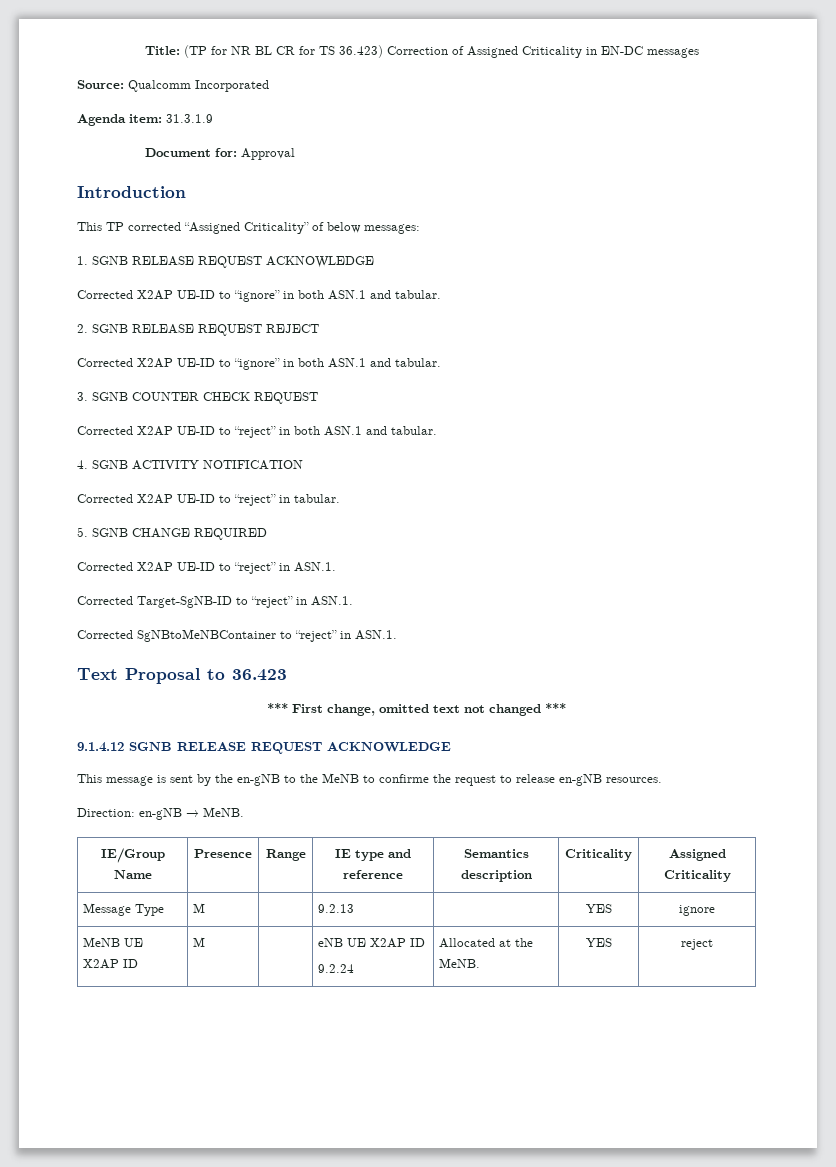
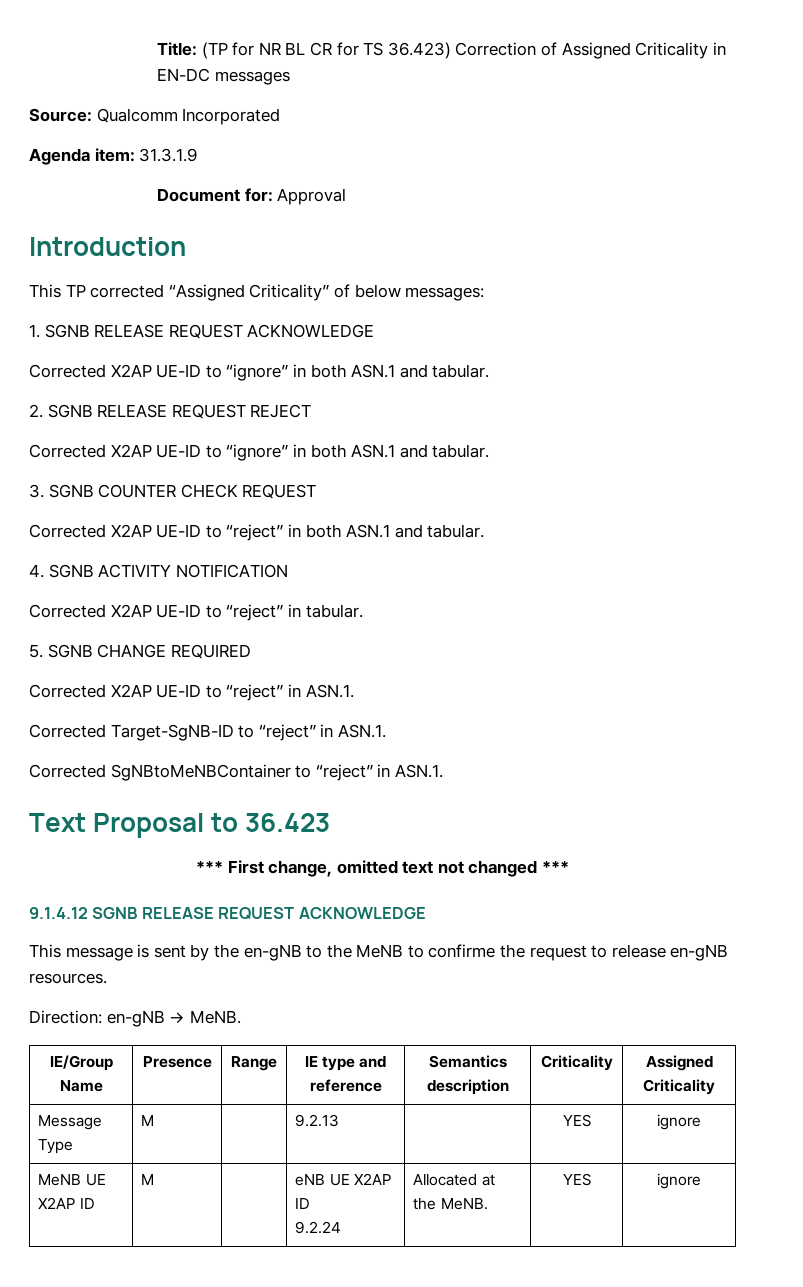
[681,939,713,950] reject -> [657,1173,701,1189] ignore

